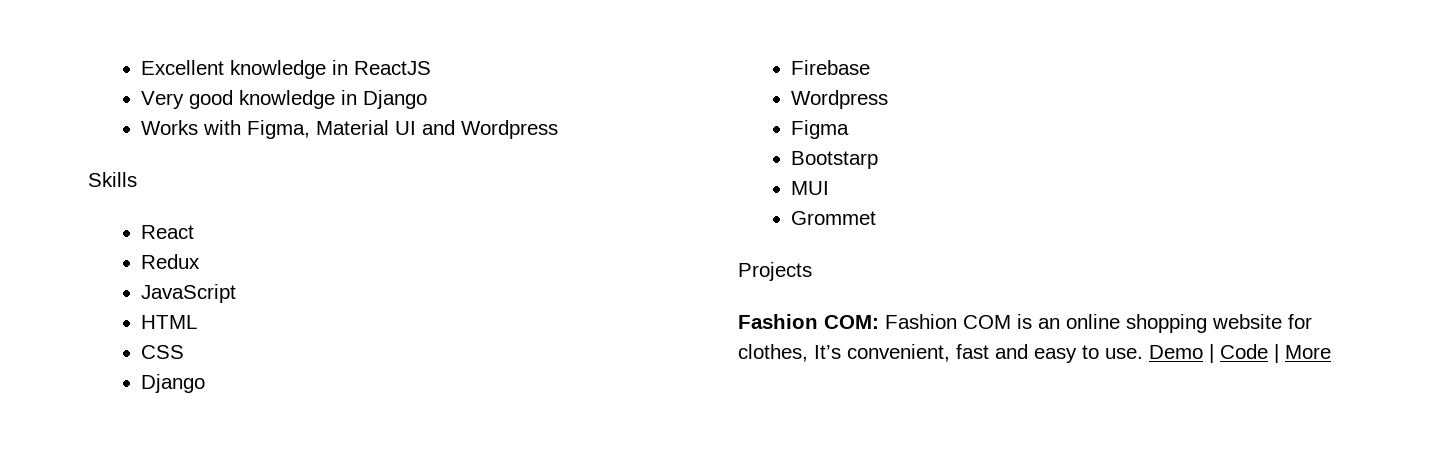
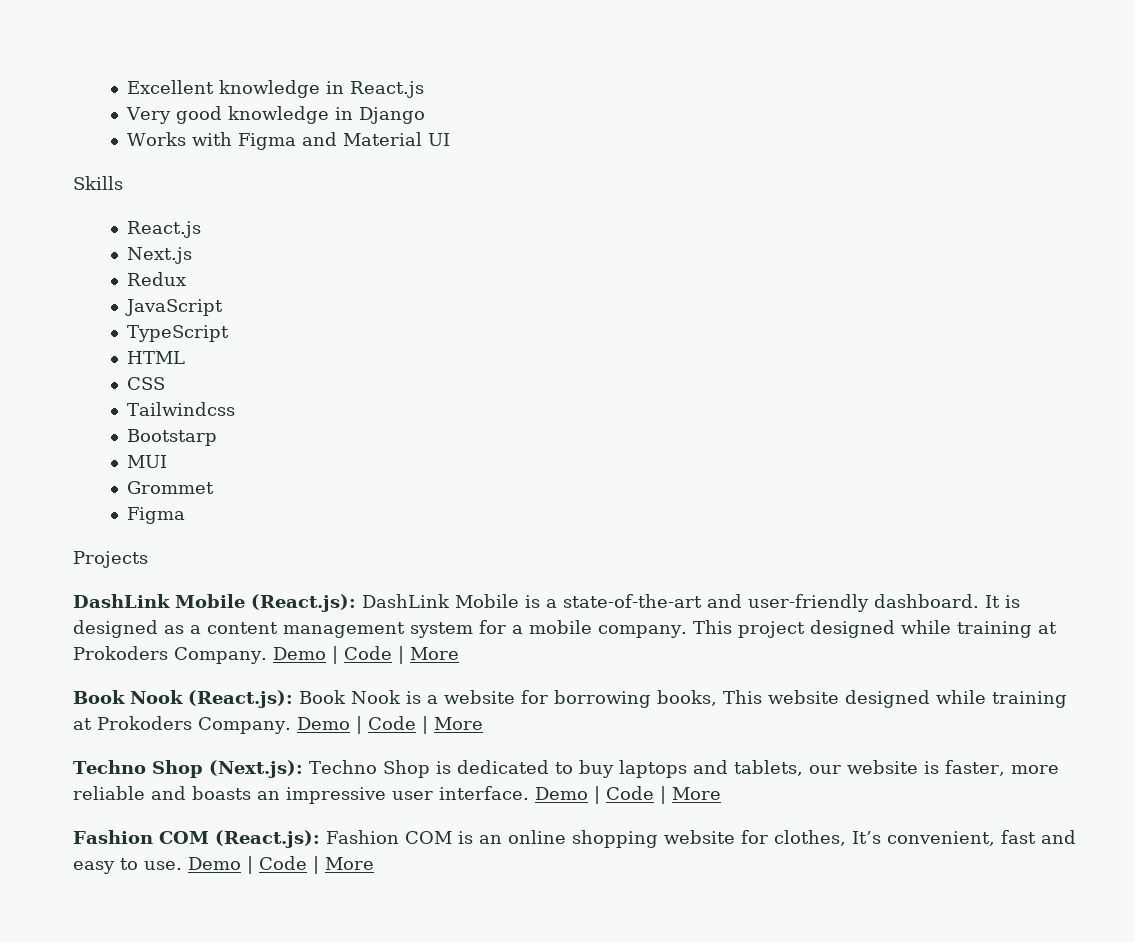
[354,61,432,75] ReactJS -> [350,81,425,98] React.js
[247,120,311,139] Figma, -> [238,132,338,150] Figma and
[422,120,559,139] and Wordpress -> (451, 139) none
[141,225,195,239] React -> [127,221,202,238] [127,247,193,264] React.js // Next.js
(237, 293) none -> [127,325,230,342] // TypeScript
[141,374,206,393] [791,60,871,75] [791,90,889,109] [791,120,850,139] Django // Firebase // Wordpress // Figma -> [127,402,236,416] Tailwindcss
(877, 218) none -> [127,507,186,524] // Figma
[738,314,879,329] // Fashion COM: -> [73,594,1020,612] [73,620,1057,638] [73,646,459,664] [73,690,1067,708] [73,716,483,734] [73,760,1059,778] [73,786,721,804] [73,830,320,848] // DashLink Mobile (React.js): DashLink Mobile is a state-of-the-art and user-friendly dashboard. It is designed as a content management system for a mobile company. This project designed while training at Prokoders Company. Demo | Code | More // Book Nook (React.js): Book Nook is a website for borrowing books, This website designed while training at Prokoders Company. Demo | Code | More // Techno Shop (Next.js): Techno Shop is dedicated to buy laptops and tablets, our website is faster, more reliable and boasts an impressive user interface. Demo | Code | More // Fashion COM (React.js):

